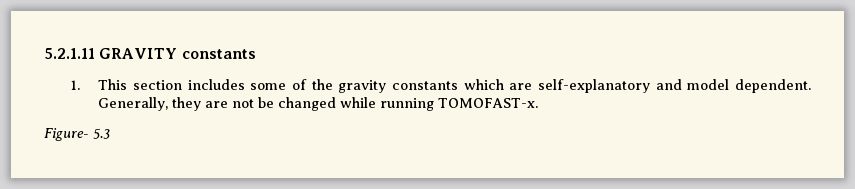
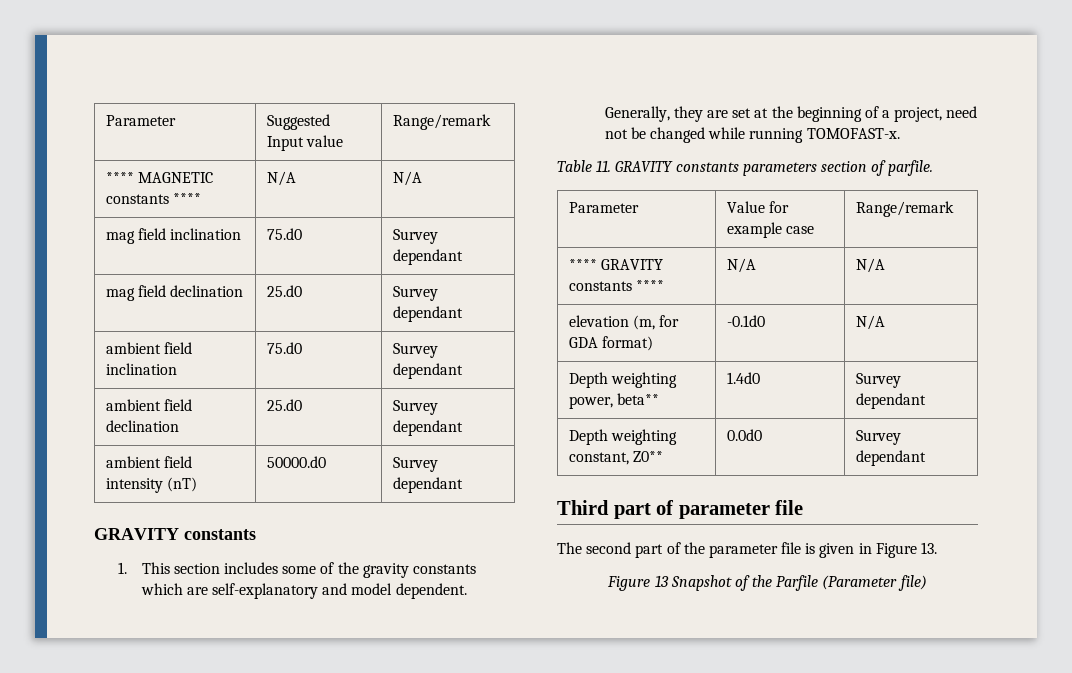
[44,48,95,59] 5.2.1.11 -> [105,115,176,126] [266,114,330,130] [266,135,344,151] [392,114,491,130] [105,172,214,183] [105,193,202,204] [266,171,296,186] [392,171,422,186] [105,228,242,244] [266,228,302,240] [392,229,438,244] [392,249,463,265] [105,285,244,301] [266,285,302,297] [392,286,438,301] [392,306,463,322] [105,342,193,354] [105,363,177,375] [266,342,302,354] [392,343,438,358] [392,363,463,379] [105,399,193,411] [105,420,179,432] [266,399,302,411] [392,400,438,415] [392,420,463,436] [105,456,193,468] [105,477,198,493] [266,456,326,468] [392,457,438,472] [392,477,463,493] Parameter | Suggested Input value | Range/remark // **** MAGNETIC constants **** | N/A | N/A // mag field inclination | 75.d0 | Survey dependant // mag field declination | 25.d0 | Survey dependant // ambient field inclination | 75.d0 | Survey dependant // ambient field declination | 25.d0 | Survey dependant // ambient field intensity (nT) | 50000.d0 | Survey dependant //
(229, 104) none -> [732,106,978,122] set at the beginning of a project, need
[44,128,110,141] Figure- 5.3 -> [557,160,934,176] [568,202,639,213] [726,201,790,213] [726,222,815,238] [855,201,954,217] [568,259,664,270] [568,280,665,291] [726,258,756,273] [855,258,885,273] [568,315,680,330] [568,336,654,351] [726,315,765,327] [855,315,885,330] [568,372,678,388] [568,393,660,409] [726,372,760,384] [855,373,901,388] [855,393,926,409] [568,429,678,445] [568,451,664,465] [726,429,762,441] [855,430,901,445] [855,450,926,466] [557,500,804,519] [557,542,938,558] [607,575,927,591] Table 11. GRAVITY constants parameters section of parfile. // Parameter | Value for example case | Range/remark // **** GRAVITY constants **** | N/A | N/A // elevation (m, for GDA format) | -0.1d0 | N/A // Depth weighting power, beta** | 1.4d0 | Survey dependant // Depth weighting constant, Z0** | 0.0d0 | Survey dependant // Third part of parameter file // The second part of the parameter file is given in Figure 13. // Figure 13 Snapshot of the Parfile (Parameter file)

